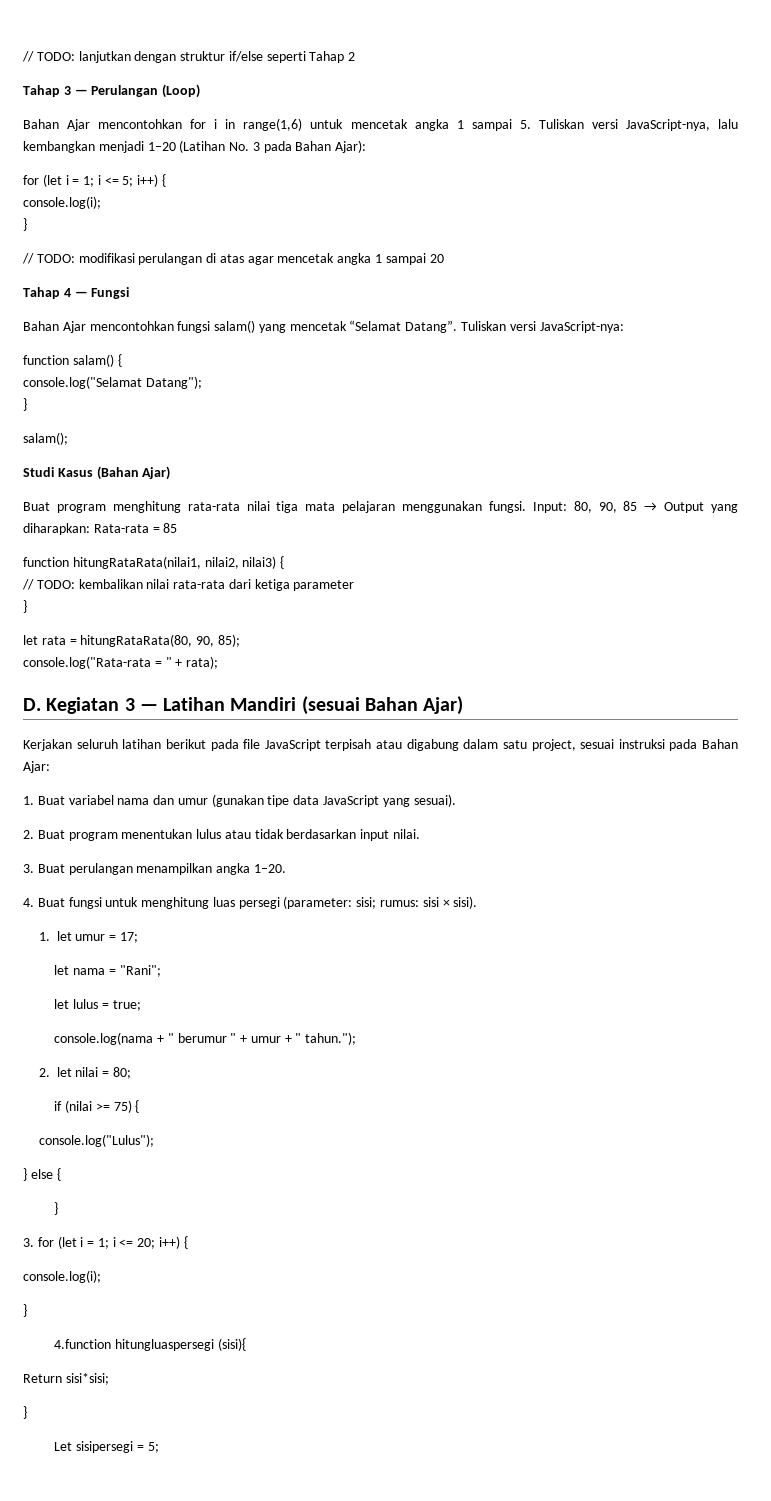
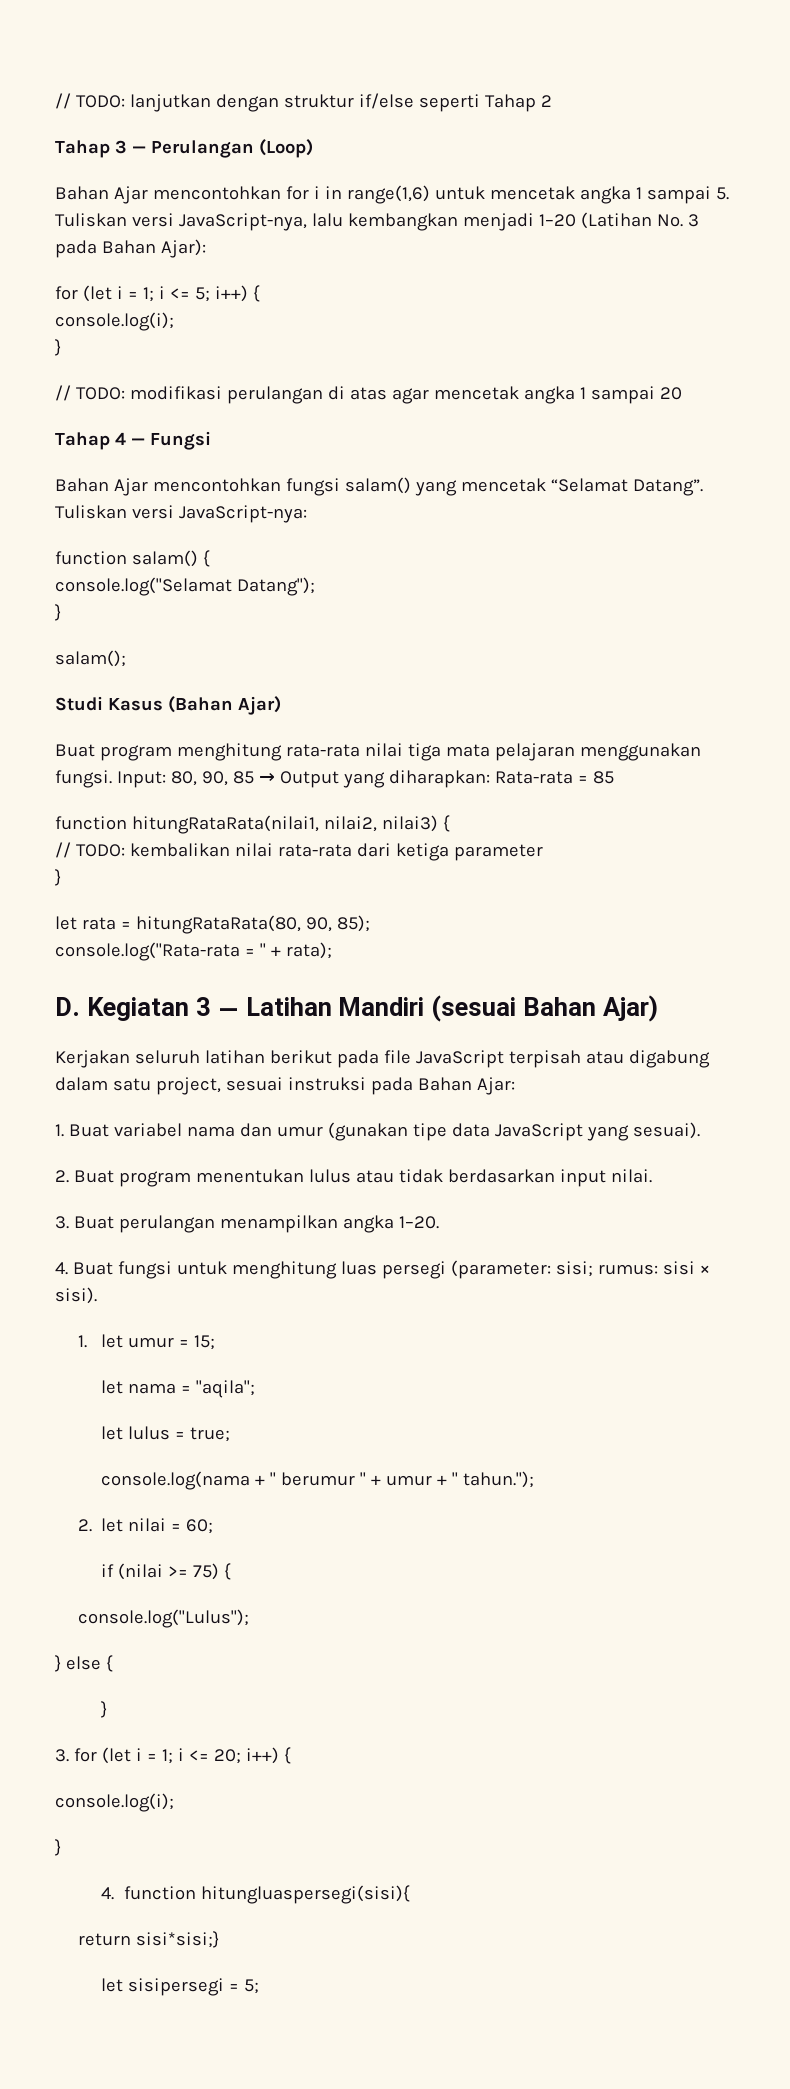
[119,932,138,943] 17; -> [193,1335,215,1350] 15;
[119,965,161,977] "Rani"; -> [195,1380,255,1398] "aqila";
[112,1067,131,1079] 80; -> [186,1519,214,1534] 60;
[54,1338,246,1351] [23,1373,109,1385] [23,1406,27,1419] [54,1442,73,1451] 4.function hitungluaspersegi (sisi){ // Return sisi*sisi; // } // Let -> [100,1885,410,1904] [77,1931,219,1948] [100,1978,123,1992] 4. function hitungluaspersegi(sisi){ // return sisi*sisi;} // let

